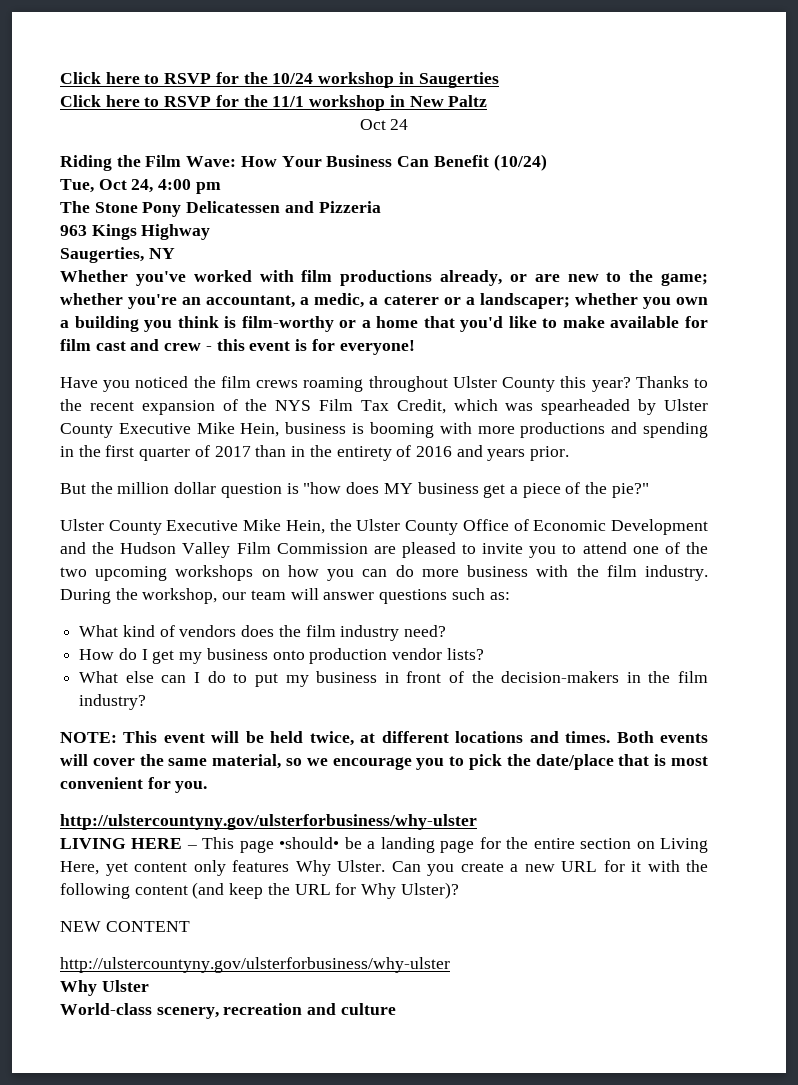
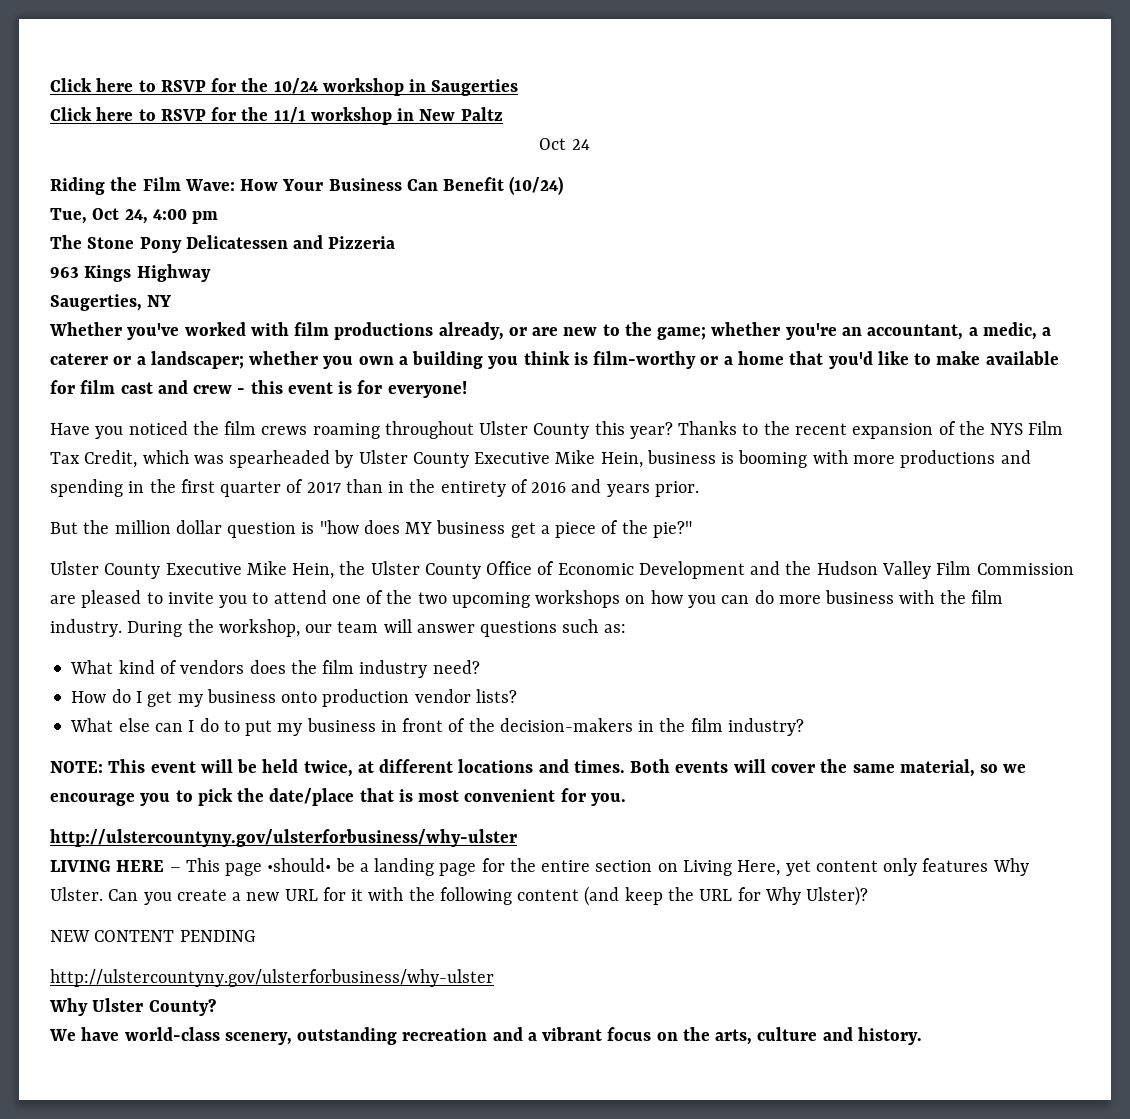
(190, 926) none -> [179,930,256,942] PENDING
[60,1003,396,1019] // World-class scenery, recreation and culture -> [148,999,216,1016] [49,1027,922,1045] County? // We have world-class scenery, outstanding recreation and a vibrant focus on the arts, culture and history.

